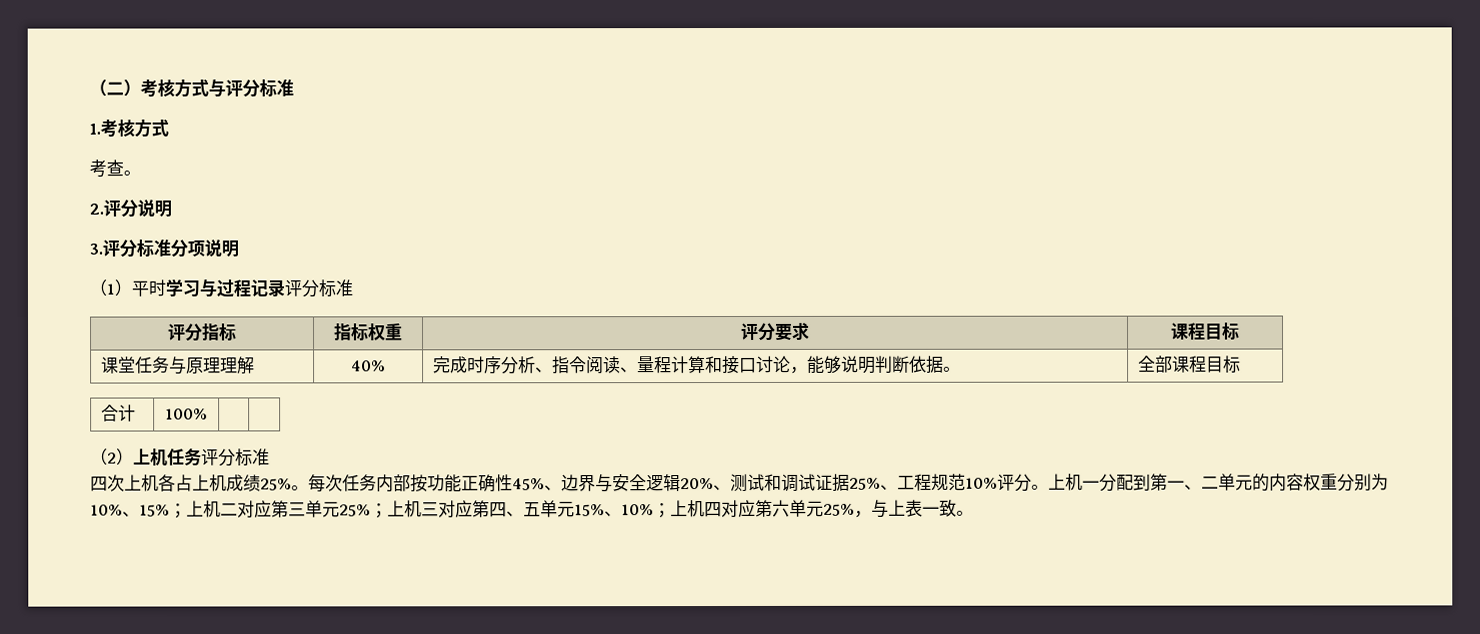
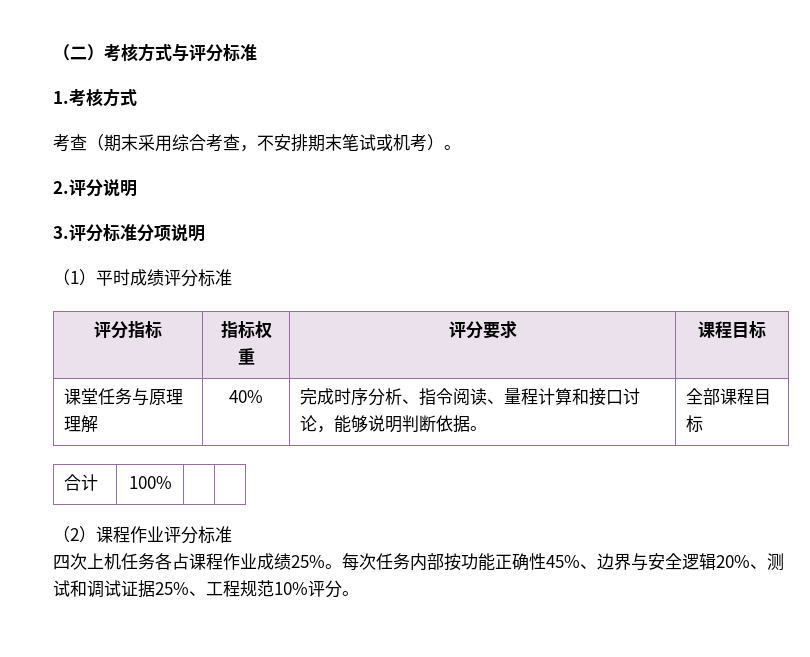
(124, 168) none -> [87,134,444,152] （期末采用综合考查，不安排期末笔试或机考）
[165,278,285,298] 学习与过程记录 -> [130,269,164,286] 成绩
[133,448,202,467] 上机任务 -> [96,526,164,543] 课程作业
[158,474,227,492] 各占上机 -> [121,553,257,570] 任务各占课程作业
[1048,473,1389,492] [90,499,974,519] 上机一分配到第一、二单元的内容权重分别为10%、15%；上机二对应第三单元25%；上机三对应第四、五单元15%、10%；上机四对应第六单元25%，与上表一致。 -> (359, 593) none

